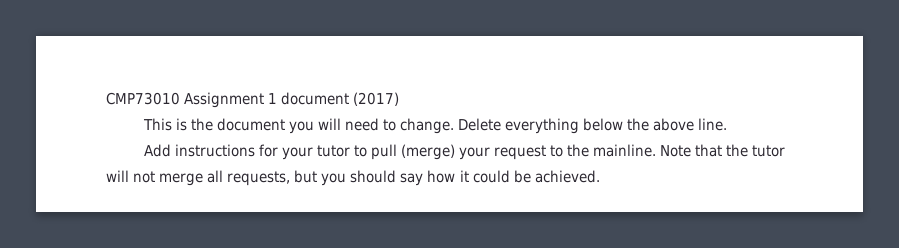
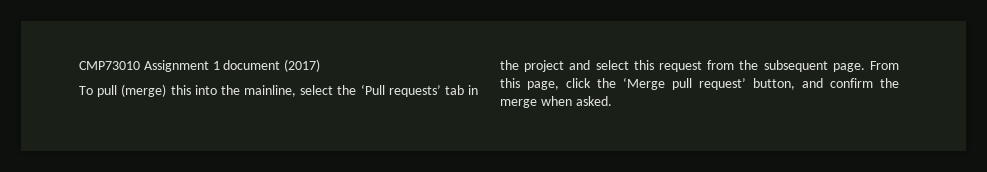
[142,118,728,134] [143,144,786,160] [106,170,600,186] This is the document you will need to change. Delete everything below the above line. // Add instructions for your tutor to pull (merge) your request to the mainline. Note that the tutor will not merge all requests, but you should say how it could be achieved. -> [79,84,479,97] [500,60,899,72] [500,77,899,90] [500,96,612,108] To pull (merge) this into the mainline, select the ‘Pull requests’ tab in the project and select this request from the subsequent page. From this page, click the ‘Merge pull request’ button, and confirm the merge when asked.

